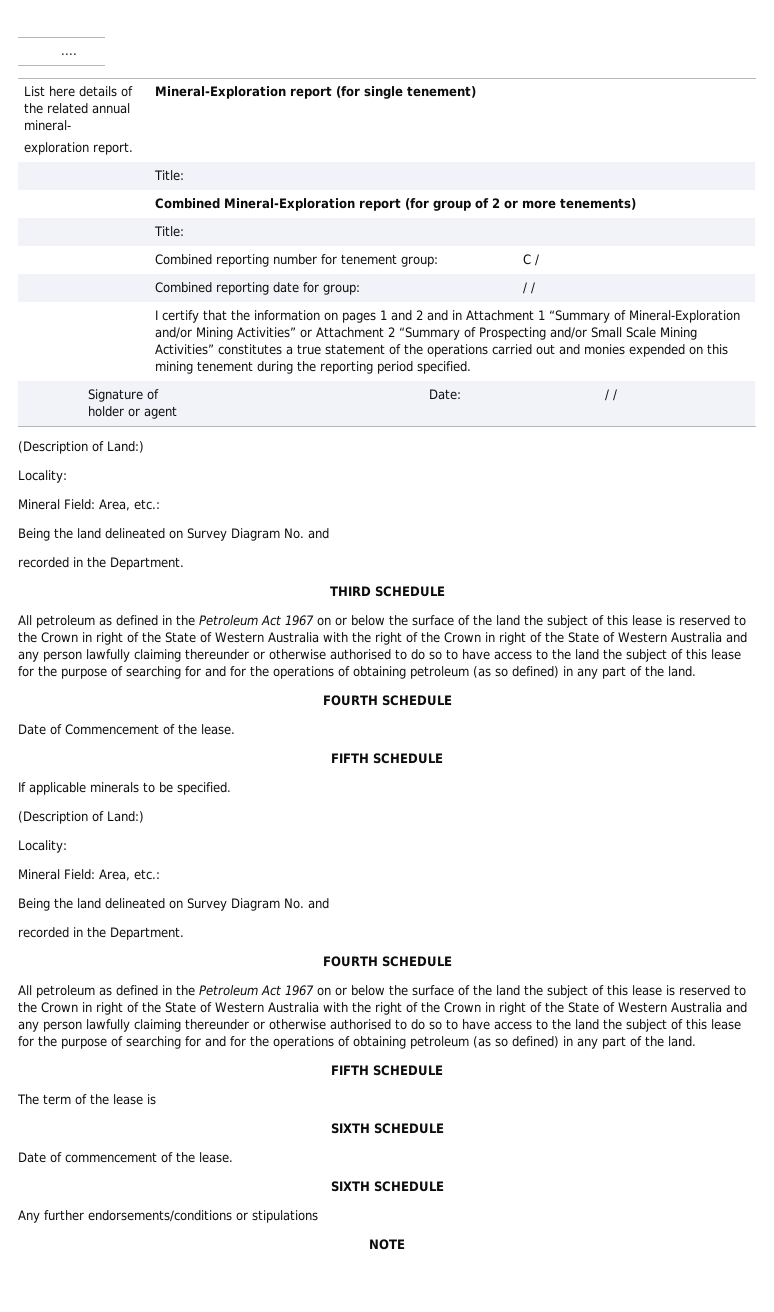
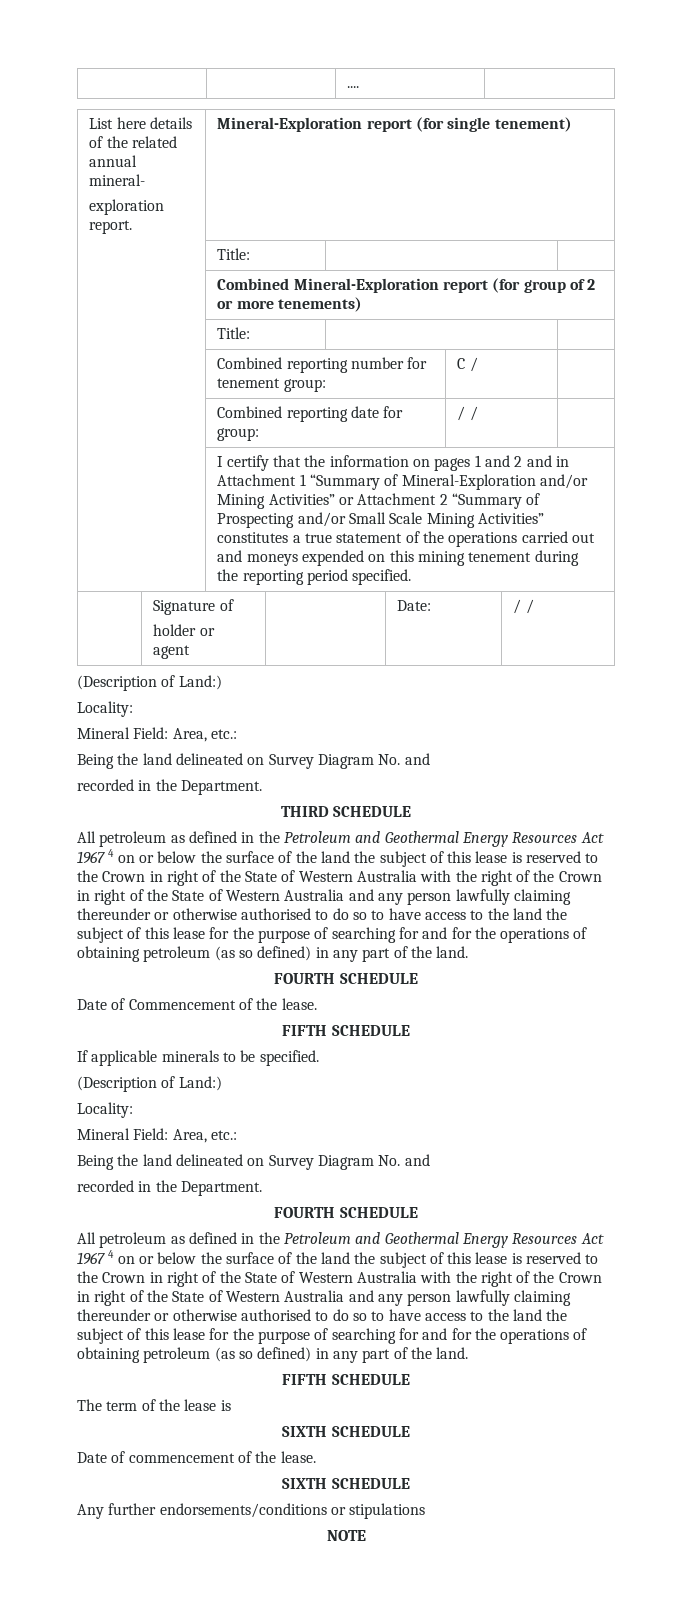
[584,344,626,355] monies -> [246,554,298,566] moneys
[261,615,314,626] Act 1967 -> [355,831,604,847] [77,849,115,864] and Geothermal Energy Resources Act 1967 4
[261,985,314,996] Act 1967 -> [355,1232,604,1248] [77,1250,115,1265] and Geothermal Energy Resources Act 1967 4

